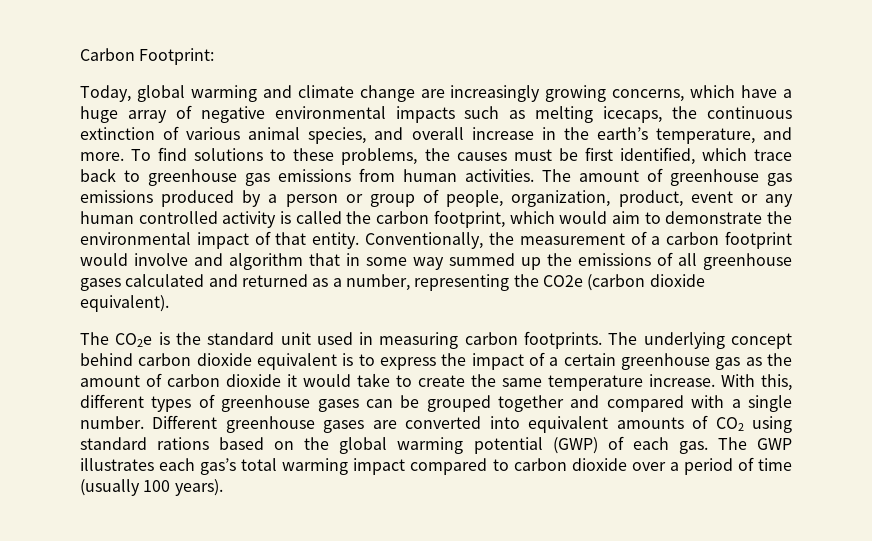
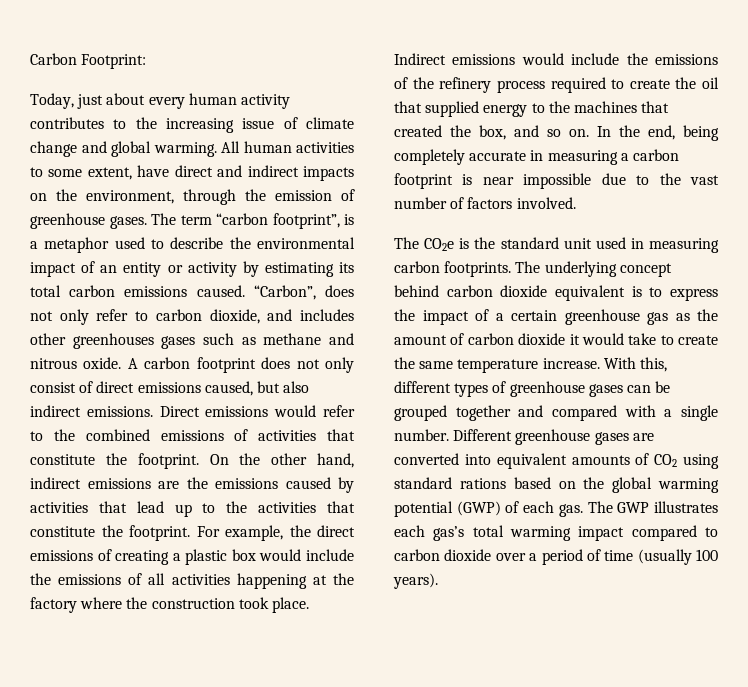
[136,85,792,102] [80,105,792,123] [80,126,792,144] [80,147,792,165] [80,168,792,186] [80,189,793,207] [80,210,793,228] [80,231,793,249] [80,252,792,270] [80,274,705,291] [80,295,169,312] global warming and climate change are increasingly growing concerns, which have a huge array of negative environmental impacts such as melting icecaps, the continuous extinction of various animal species, and overall increase in the earth’s temperature, and more. To find solutions to these problems, the causes must be first identified, which trace back to greenhouse gas emissions from human activities. The amount of greenhouse gas emissions produced by a person or group of people, organization, product, event or any human controlled activity is called the carbon footprint, which would aim to demonstrate the environmental impact of that entity. Conventionally, the measurement of a carbon footprint would involve and algorithm that in some way summed up the emissions of all greenhouse gases calculated and returned as a number, representing the CO2e (carbon dioxide equivalent). -> [77,93,290,109] [30,117,354,133] [30,141,354,157] [30,165,354,181] [30,189,355,205] [30,213,354,229] [30,237,355,253] [30,261,354,277] [30,285,354,300] [30,309,354,325] [30,333,354,349] [30,357,354,373] [30,381,310,396] [30,405,356,417] [30,429,355,441] [30,453,354,469] [30,477,354,493] [30,501,355,517] [30,525,355,541] [30,549,354,565] [30,573,354,589] [30,597,309,613] [394,53,718,65] [394,77,719,93] [394,101,670,117] [394,125,719,141] [394,149,679,165] [394,173,719,189] [394,197,576,209] just about every human activity contributes to the increasing issue of climate change and global warming. All human activities to some extent, have direct and indirect impacts on the environment, through the emission of greenhouse gases. The term “carbon footprint”, is a metaphor used to describe the environmental impact of an entity or activity by estimating its total carbon emissions caused. “Carbon”, does not only refer to carbon dioxide, and includes other greenhouses gases such as methane and nitrous oxide. A carbon footprint does not only consist of direct emissions caused, but also indirect emissions. Direct emissions would refer to the combined emissions of activities that constitute the footprint. On the other hand, indirect emissions are the emissions caused by activities that lead up to the activities that constitute the footprint. For example, the direct emissions of creating a plastic box would include the emissions of all activities happening at the factory where the construction took place. Indirect emissions would include the emissions of the refinery process required to create the oil that supplied energy to the machines that created the box, and so on. In the end, being completely accurate in measuring a carbon footprint is near impossible due to the vast number of factors involved.

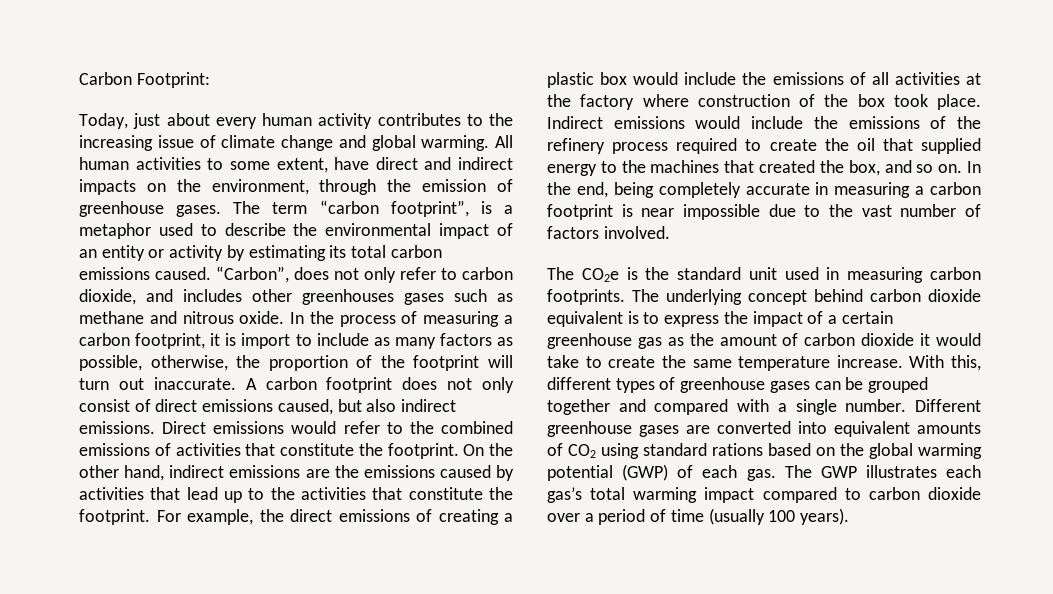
(122, 363) none -> [290,311,513,327] [79,333,513,349] [79,355,513,371] [79,377,236,390] In the process of measuring a carbon footprint, it is import to include as many factors as possible, otherwise, the proportion of the footprint will turn out inaccurate.
[236,573,307,589] happening -> (960, 78) none
[126,597,235,609] the construction -> [697,94,885,107] construction of the box

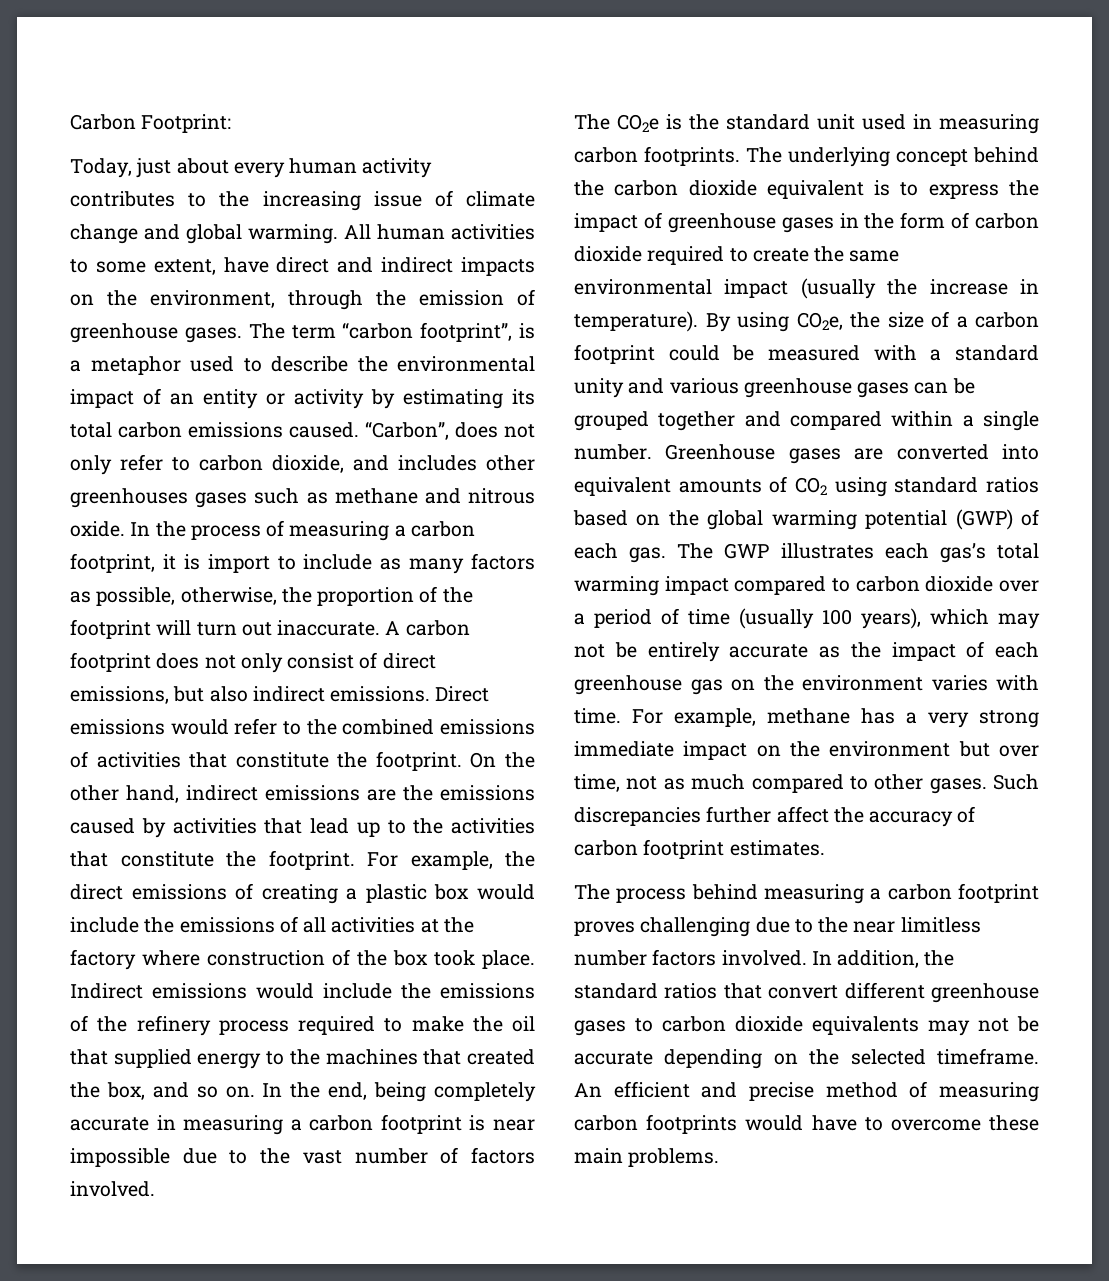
[202,399,333,415] emissions caused, -> [70,686,169,704] emissions,
[769,139,817,151] create -> [411,1016,464,1032] make
(863, 295) none -> [574,180,604,196] the
[828,311,893,324] [547,333,981,349] [547,355,981,371] [547,377,676,393] a certain greenhouse gas as the amount of carbon dioxide it would take to create the same temperature increase. With this, different types of -> [667,212,1039,233] [574,246,900,265] [574,278,1039,299] [574,311,1039,332] [574,344,1039,364] [574,378,739,398] greenhouse gases in the form of carbon dioxide required to create the same environmental impact (usually the increase in temperature). By using CO2e, the size of a carbon footprint could be measured with a standard unity and various
[737,399,770,412] with -> [891,411,954,427] within
[915,399,981,412] [547,421,632,437] Different greenhouse -> [665,444,776,460] Greenhouse
[712,443,763,456] rations -> [986,477,1039,493] ratios
[800,508,850,525] years). -> [861,608,1040,629] [574,641,1039,662] [574,675,1039,695] [574,708,1039,728] [574,741,1039,760] [574,774,1039,794] [574,806,976,827] [574,839,825,859] [574,883,1039,904] [574,917,981,937] [574,949,955,968] [574,982,1039,1003] [574,1016,1039,1036] [574,1048,1039,1069] [574,1081,1039,1102] [574,1114,1039,1134] [574,1148,720,1167] years), which may not be entirely accurate as the impact of each greenhouse gas on the environment varies with time. For example, methane has a very strong immediate impact on the environment but over time, not as much compared to other gases. Such discrepancies further affect the accuracy of carbon footprint estimates. // The process behind measuring a carbon footprint proves challenging due to the near limitless number factors involved. In addition, the standard ratios that convert different greenhouse gases to carbon dioxide equivalents may not be accurate depending on the selected timeframe. An efficient and precise method of measuring carbon footprints would have to overcome these main problems.

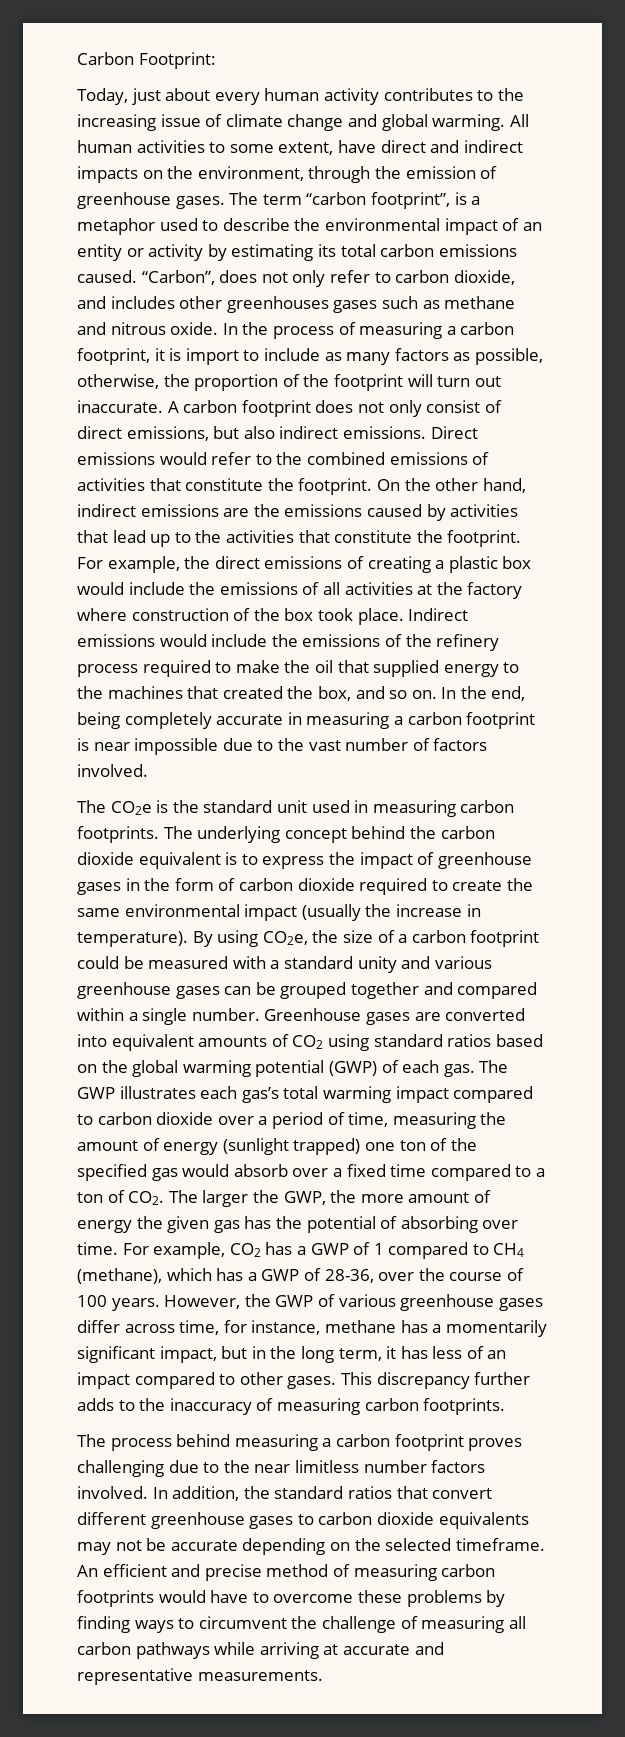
[688,608,1040,629] [574,641,1039,662] [574,675,1039,695] [574,708,1039,728] [574,741,1039,760] [574,774,1039,794] [574,806,976,827] [574,839,825,859] time (usually 100 years), which may not be entirely accurate as the impact of each greenhouse gas on the environment varies with time. For example, methane has a very strong immediate impact on the environment but over time, not as much compared to other gases. Such discrepancies further affect the accuracy of carbon footprint estimates. -> [348,1112,507,1129] [77,1138,477,1155] [77,1164,545,1181] [77,1190,491,1207] [77,1216,519,1233] [77,1242,525,1259] [77,1268,524,1284] [77,1294,543,1311] [77,1320,547,1337] [77,1346,507,1363] [77,1372,531,1389] [77,1398,506,1415] time, measuring the amount of energy (sunlight trapped) one ton of the specified gas would absorb over a fixed time compared to a ton of CO2. The larger the GWP, the more amount of energy the given gas has the potential of absorbing over time. For example, CO2 has a GWP of 1 compared to CH4 (methane), which has a GWP of 28-36, over the course of 100 years. However, the GWP of various greenhouse gases differ across time, for instance, methane has a momentarily significant impact, but in the long term, it has less of an impact compared to other gases. This discrepancy further adds to the inaccuracy of measuring carbon footprints.
[574,1148,720,1167] main problems. -> [406,1590,506,1607] [77,1616,526,1633] [77,1642,444,1659] [77,1668,323,1685] problems by finding ways to circumvent the challenge of measuring all carbon pathways while arriving at accurate and representative measurements.

